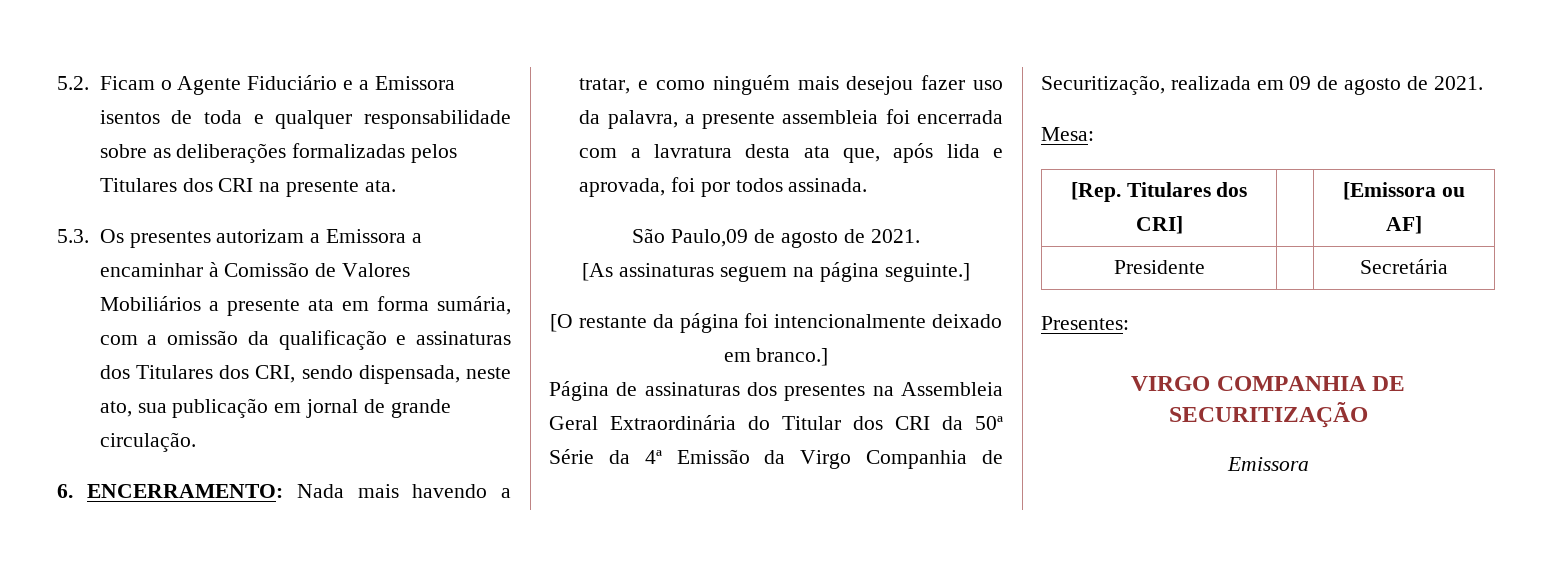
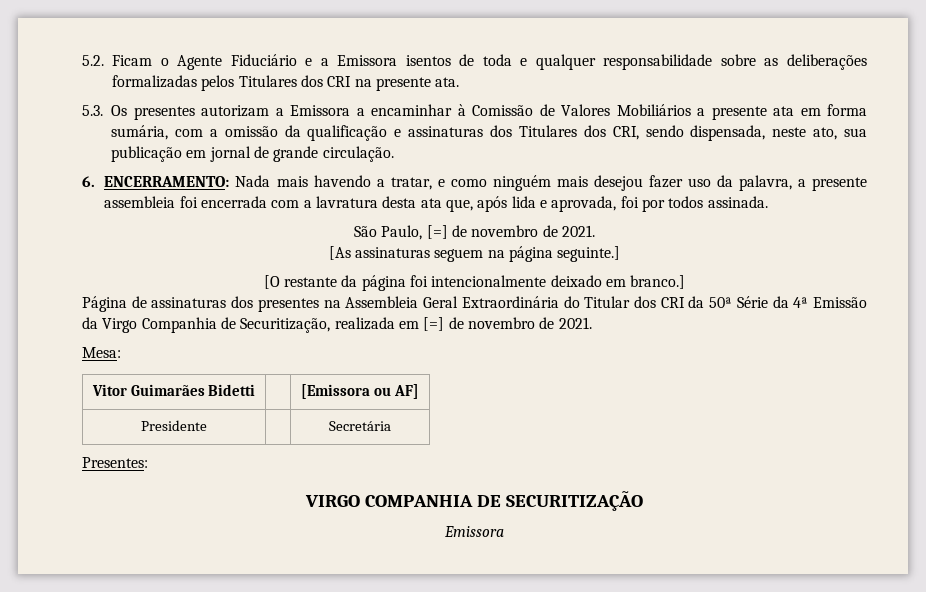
[671,229,838,248] Paulo,09 de agosto -> [381,225,539,240] Paulo, [=] de novembro
[1289,76,1402,95] 09 de agosto -> [423,317,535,331] [=] de novembro
[1070,182,1248,202] [1135,216,1183,234] [Rep. Titulares dos CRI] -> [91,384,256,396] Vitor Guimarães Bidetti

